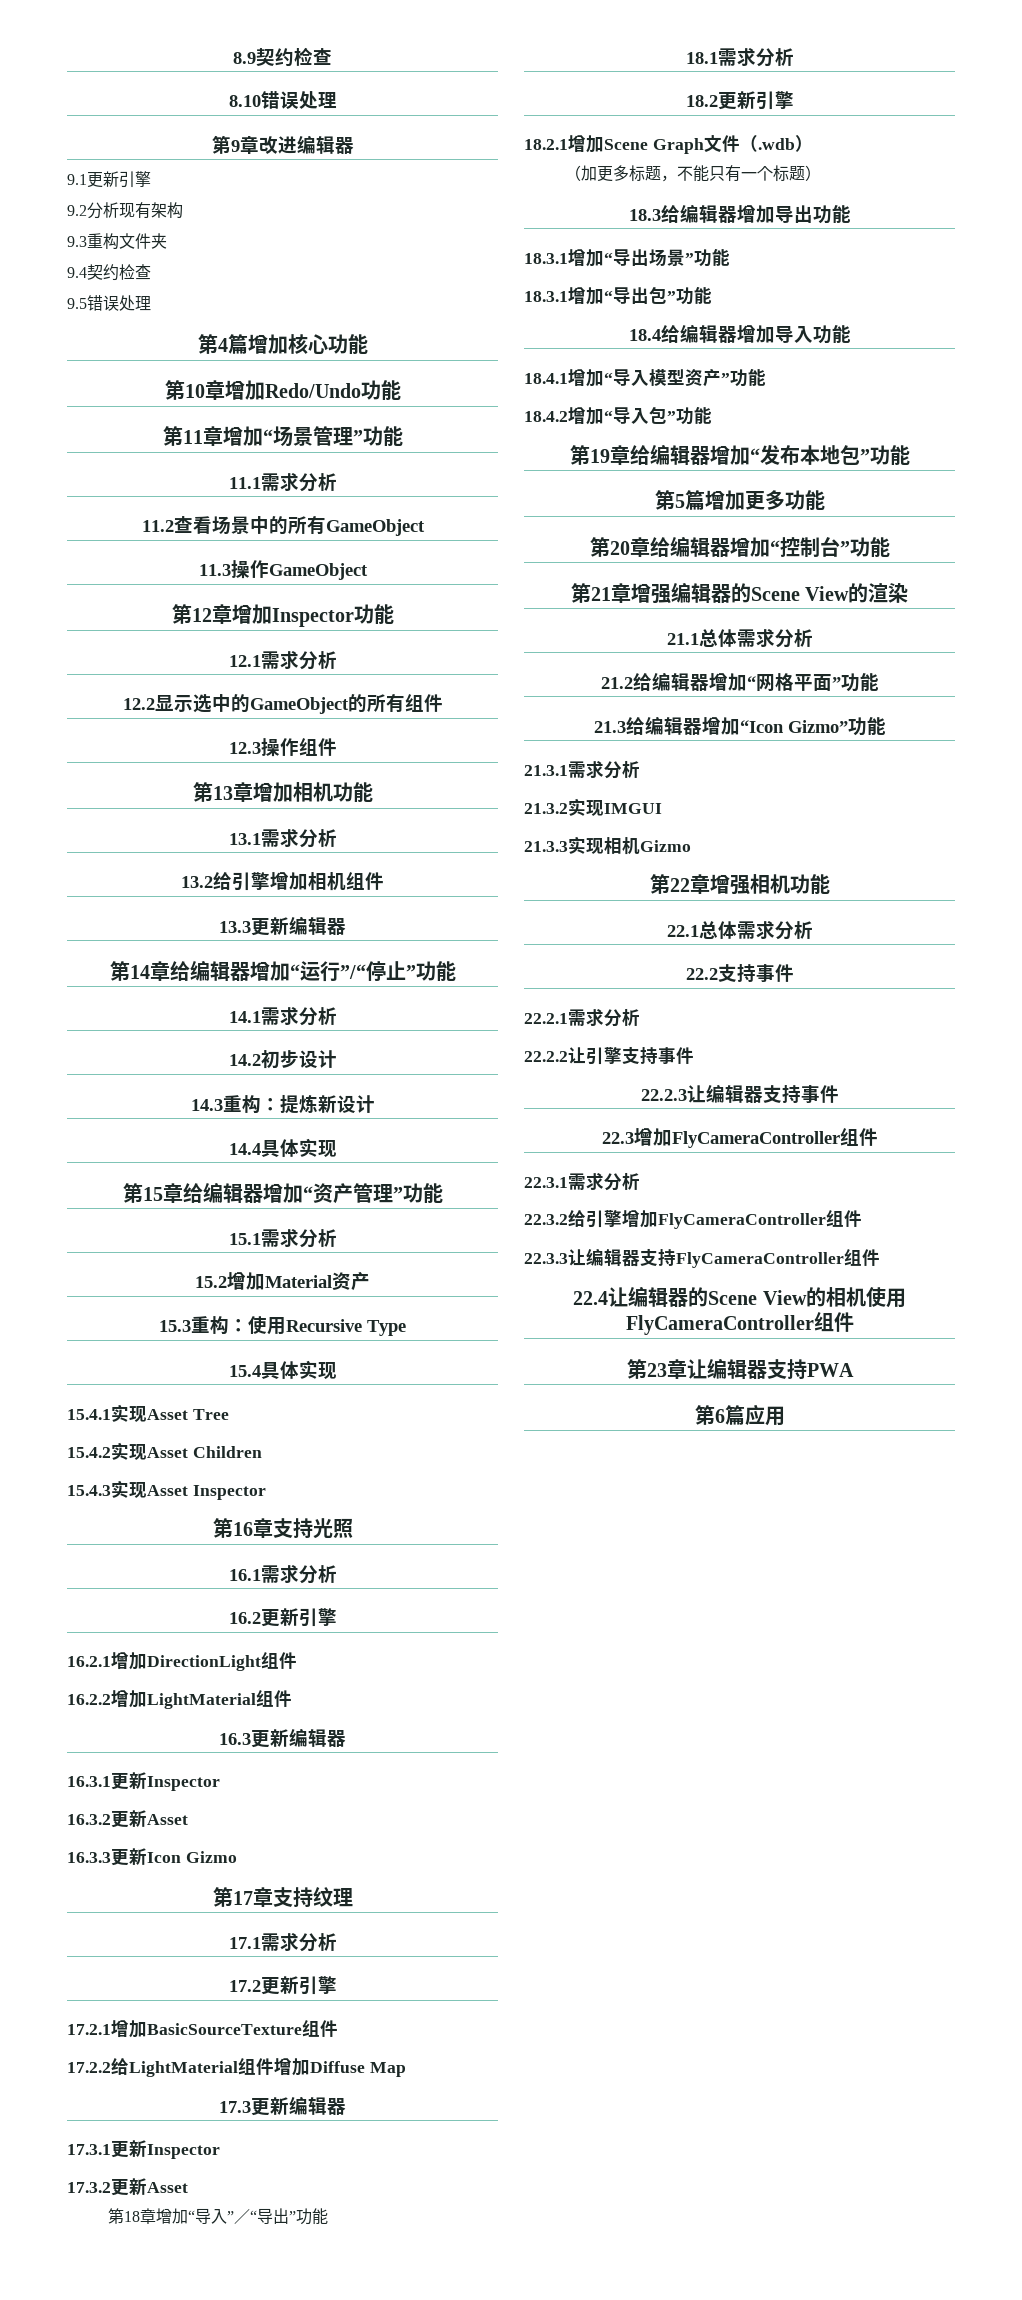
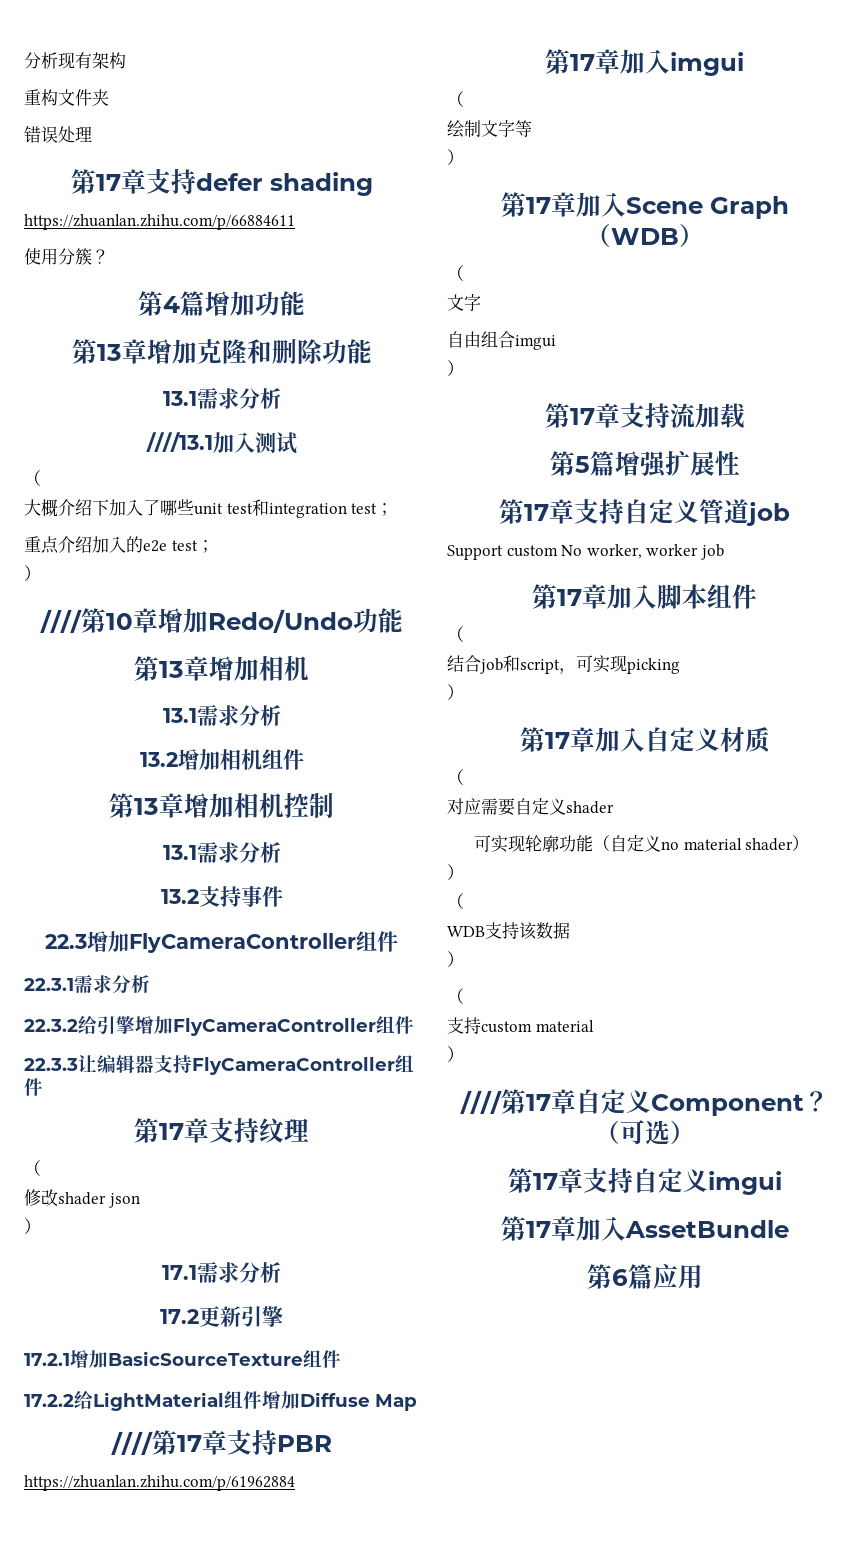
[233,47,332,67] [228,91,337,109] [211,135,354,154] [67,171,151,188] [67,205,87,216] 8.9契约检查 // 8.10错误处理 // 第9章改进编辑器 // 9.1更新引擎 // 9.2 -> (24, 60) none
[67,236,87,247] 9.3 -> (126, 60) none
[67,264,151,281] [67,295,151,311] 9.4契约检查 // 9.5错误处理 -> [24,126,92,143] [70,169,373,196] [24,214,295,230] [24,248,109,265] 错误处理 // 第17章支持defer shading // https://zhuanlan.zhihu.com/p/66884611 // 使用分簇？
[287,334,368,354] [164,380,185,400] 核心功能 // 第 -> [255,291,305,316] [71,339,372,364] [162,387,281,409] [145,432,297,454] [24,470,41,486] [24,499,394,518] [24,536,214,554] [24,565,41,581] [39,608,106,633] 功能 // 第13章增加克隆和删除功能 // 13.1需求分析 // ////13.1加入测试 // （ // 大概介绍下加入了哪些unit test和integration test； // 重点介绍加入的e2e test； // ） // ////第
[182,426,403,447] [228,472,337,492] [141,516,425,536] [198,560,368,580] [171,604,394,627] [228,650,337,670] [122,694,443,714] [228,738,299,757] 11章增加“场景管理”功能 // 11.1需求分析 // 11.2查看场景中的所有GameObject // 11.3操作GameObject // 第12章增加Inspector功能 // 12.1需求分析 // 12.2显示选中的GameObject的所有组件 // 12.3操作 -> [159,656,309,681] [162,704,281,726] [139,749,262,770] 13章增加相机 // 13.1需求分析 // 13.2增加相机
[332,782,373,802] [228,828,337,848] [181,872,384,891] [219,916,346,936] [109,960,456,982] [228,1006,337,1026] [228,1050,337,1069] [190,1094,375,1114] [228,1138,337,1158] [122,1182,443,1204] [228,1228,337,1248] [195,1272,370,1291] [159,1316,406,1336] [228,1360,337,1380] [67,1404,229,1422] [67,1442,262,1460] [67,1480,266,1500] [212,1518,353,1539] [228,1564,337,1584] [228,1608,337,1627] [67,1652,297,1671] [67,1690,292,1709] [219,1728,346,1748] [67,1772,220,1791] [67,1810,188,1828] [67,1848,237,1866] [212,1886,353,1908] [228,1932,337,1952] [228,1976,337,1995] [67,2020,338,2038] [67,2058,406,2077] [219,2096,346,2116] [67,2140,220,2159] [67,2178,188,2196] [108,2208,329,2225] [685,47,794,67] [685,91,794,110] [524,135,813,154] [565,165,822,182] [628,204,851,224] [524,248,730,267] [524,286,712,305] [628,324,851,344] [524,368,766,387] [524,406,712,425] [569,444,910,465] [654,490,825,510] [589,536,890,557] [570,582,909,604] [666,628,813,648] [600,672,879,692] [593,716,886,736] [524,760,640,779] [524,798,662,816] [524,836,691,855] [649,874,830,895] [666,920,813,940] [685,964,794,983] [524,1008,640,1027] [524,1046,694,1065] [640,1084,763,1103] 功能 // 13.1需求分析 // 13.2给引擎增加相机组件 // 13.3更新编辑器 // 第14章给编辑器增加“运行”/“停止”功能 // 14.1需求分析 // 14.2初步设计 // 14.3重构：提炼新设计 // 14.4具体实现 // 第15章给编辑器增加“资产管理”功能 // 15.1需求分析 // 15.2增加Material资产 // 15.3重构：使用Recursive Type // 15.4具体实现 // 15.4.1实现Asset Tree // 15.4.2实现Asset Children // 15.4.3实现Asset Inspector // 第16章支持光照 // 16.1需求分析 // 16.2更新引擎 // 16.2.1增加DirectionLight组件 // 16.2.2增加LightMaterial组件 // 16.3更新编辑器 // 16.3.1更新Inspector // 16.3.2更新Asset // 16.3.3更新Icon Gizmo // 第17章支持纹理 // 17.1需求分析 // 17.2更新引擎 // 17.2.1增加BasicSourceTexture组件 // 17.2.2给LightMaterial组件增加Diffuse Map // 17.3更新编辑器 // 17.3.1更新Inspector // 17.3.2更新Asset // 第18章增加“导入”／“导出”功能 // 18.1需求分析 // 18.2更新引擎 // 18.2.1增加Scene Graph文件（.wdb） // （加更多标题，不能只有一个标题） // 18.3给编辑器增加导出功能 // 18.3.1增加“导出场景”功能 // 18.3.1增加“导出包”功能 // 18.4给编辑器增加导入功能 // 18.4.1增加“导入模型资产”功能 // 18.4.2增加“导入包”功能 // 第19章给编辑器增加“发布本地包”功能 // 第5篇增加更多功能 // 第20章给编辑器增加“控制台”功能 // 第21章增强编辑器的Scene View的渲染 // 21.1总体需求分析 // 21.2给编辑器增加“网格平面”功能 // 21.3给编辑器增加“Icon Gizmo”功能 // 21.3.1需求分析 // 21.3.2实现IMGUI // 21.3.3实现相机Gizmo // 第22章增强相机功能 // 22.1总体需求分析 // 22.2支持事件 // 22.2.1需求分析 // 22.2.2让引擎支持事件 // 22.2.3让编辑器 -> [284,793,334,818] [162,841,281,863] [160,889,199,904] 控制 // 13.1需求分析 // 13.2
[573,1286,906,1308] [625,1312,854,1335] [626,1358,854,1380] 22.4让编辑器的Scene View的相机使用FlyCameraController组件 // 第23章让编辑器支持PWA -> [134,1118,309,1143] [24,1160,41,1176] [24,1189,140,1208] [24,1218,41,1234] [162,1261,281,1283] [160,1306,283,1327] [24,1350,341,1368] [24,1390,417,1411] [110,1430,332,1455] [24,1475,295,1491] [545,49,744,76] [447,91,464,107] [447,120,532,138] [447,149,464,165] [500,192,789,219] [585,223,704,247] [447,265,464,281] [447,294,481,311] [447,331,556,350] [447,360,464,376] [544,403,745,429] [549,451,740,478] [499,499,790,526] [447,544,724,560] [532,584,757,609] [447,626,464,642] [447,655,680,674] [447,684,464,700] [519,727,770,752] [447,769,464,785] [447,798,614,816] [473,835,810,853] [447,864,464,880] [447,893,464,909] [447,922,570,940] [447,951,464,967] [447,988,464,1004] [447,1017,594,1034] [447,1046,464,1062] [459,1089,829,1116] [594,1120,695,1145] [507,1168,782,1195] [500,1216,789,1241] 第17章支持纹理 // （ // 修改shader json // ） // 17.1需求分析 // 17.2更新引擎 // 17.2.1增加BasicSourceTexture组件 // 17.2.2给LightMaterial组件增加Diffuse Map // ////第17章支持PBR // https://zhuanlan.zhihu.com/p/61962884 // 第17章加入imgui // （ // 绘制文字等 // ） // 第17章加入Scene Graph（WDB） // （ // 文字 // 自由组合imgui // ） // 第17章支持流加载 // 第5篇增强扩展性 // 第17章支持自定义管道job // Support custom No worker, worker job // 第17章加入脚本组件 // （ // 结合job和script，可实现picking // ） // 第17章加入自定义材质 // （ // 对应需要自定义shader // 可实现轮廓功能（自定义no material shader） // ） // （ // WDB支持该数据 // ） // （ // 支持custom material // ） // ////第17章自定义Component？（可选） // 第17章支持自定义imgui // 第17章加入AssetBundle

